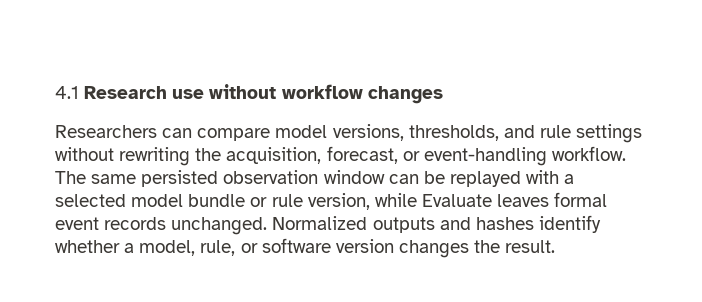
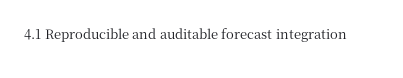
[84,84,443,104] [55,124,643,143] [55,146,626,166] [55,170,575,187] [55,192,608,210] [55,215,601,235] [55,238,556,258] Research use without workflow changes // Researchers can compare model versions, thresholds, and rule settings without rewriting the acquisition, forecast, or event-handling workflow. The same persisted observation window can be replayed with a selected model bundle or rule version, while Evaluate leaves formal event records unchanged. Normalized outputs and hashes identify whether a model, rule, or software version changes the result. -> [44,28,347,42] Reproducible and auditable forecast integration

